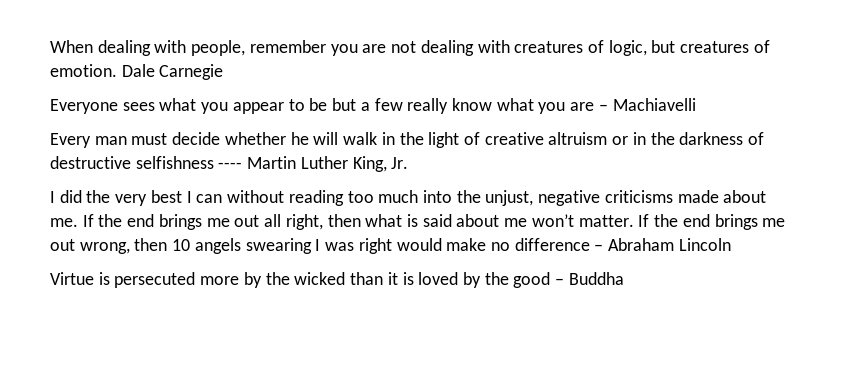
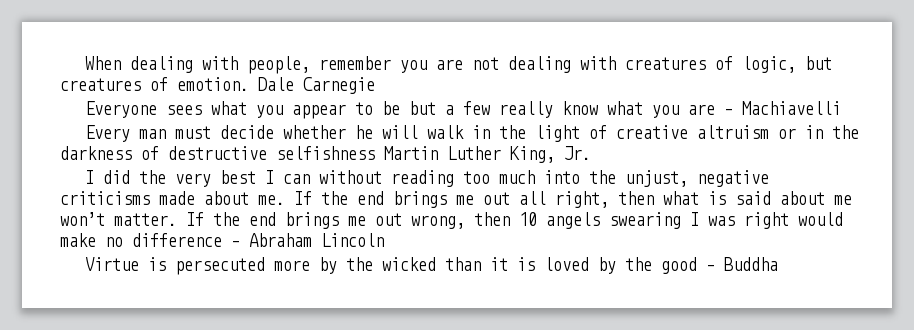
[218,162,243,169] ---- -> (375, 153) none

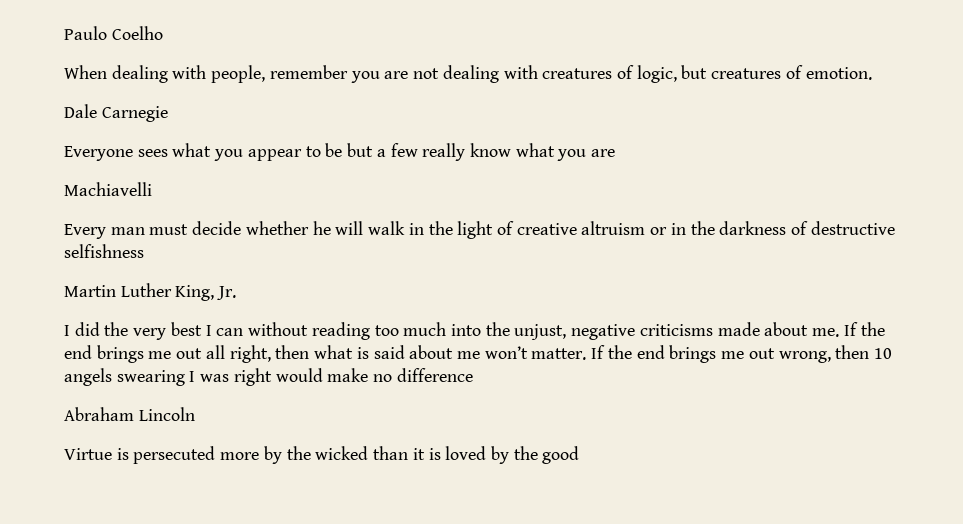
(85, 63) none -> [64,26,163,40] Paulo Coelho //
(249, 84) none -> (872, 73) //
[724,109,734,115] – -> (616, 153) //
(375, 153) none -> (144, 251) //
[231,241,240,247] – -> (473, 375) //
[706,257,779,271] – Buddha -> (580, 455) none

